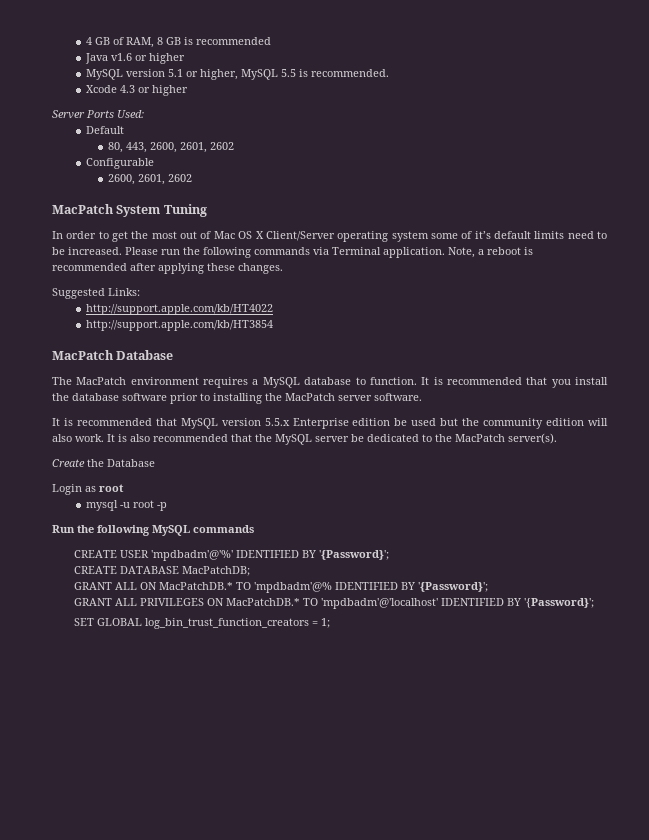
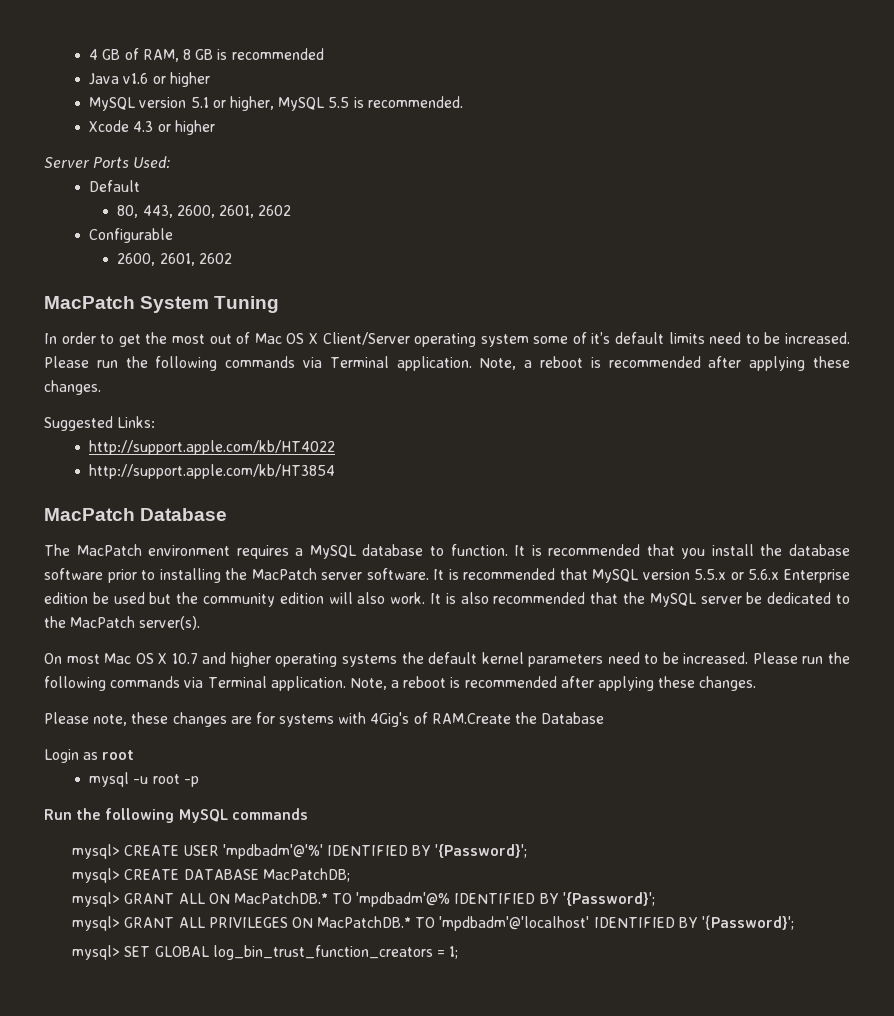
(422, 397) // -> (429, 574) none
(290, 422) none -> [730,569,780,580] or 5.6.x
[52,459,85,467] Create -> [44,652,850,667] [44,676,757,691] [44,712,511,727] On most Mac OS X 10.7 and higher operating systems the default kernel parameters need to be increased. Please run the following commands via Terminal application. Note, a reboot is recommended after applying these changes. // Please note, these changes are for systems with 4Gig's of RAM.Create
(254, 529) none -> [72,844,121,859] mysql>
(389, 555) none -> [72,868,121,883] mysql>
(250, 571) none -> [72,892,121,907] mysql>
(488, 587) none -> [72,916,121,931] mysql>
(594, 603) none -> [72,945,121,960] mysql>

